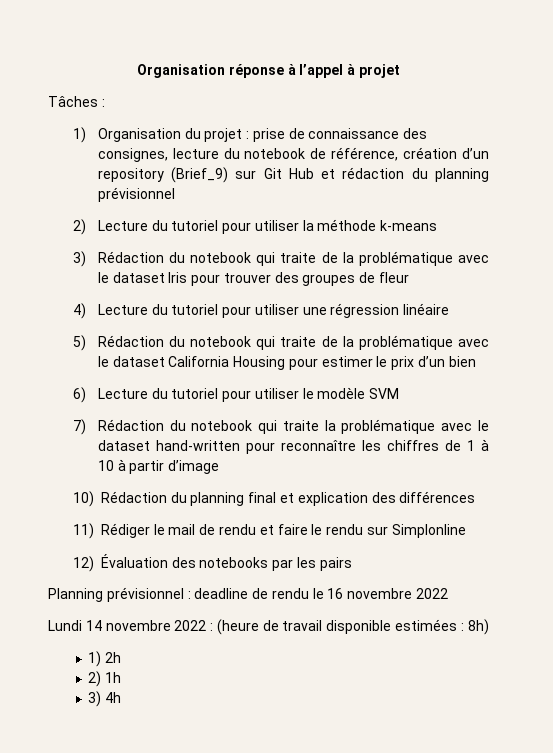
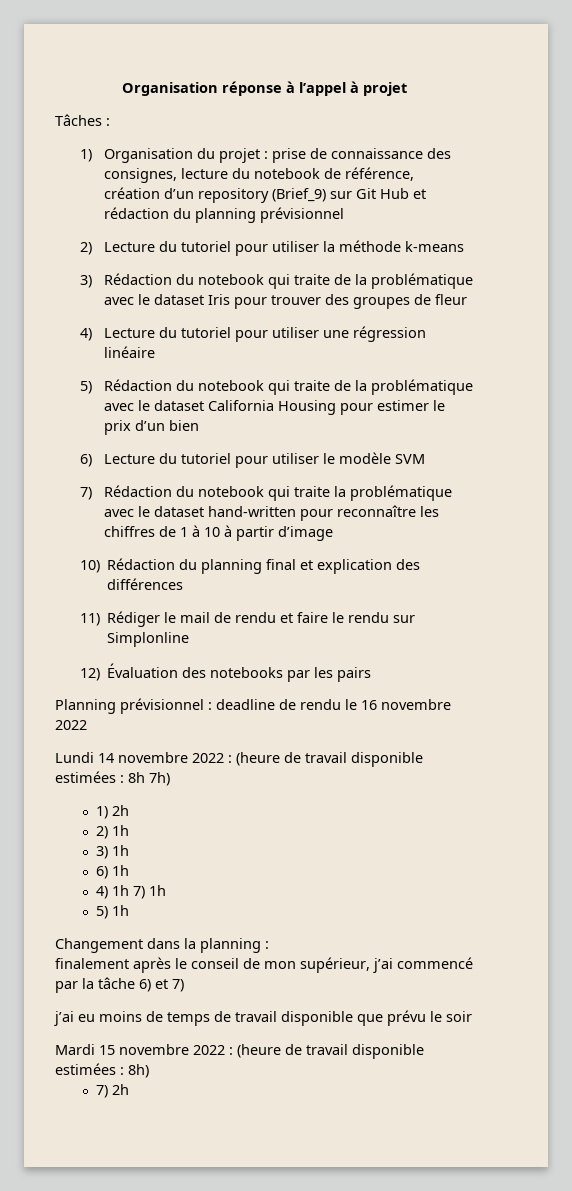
[467,619,489,635] 8h) -> [128,772,170,786] 8h 7h)
[105,692,122,703] 4h -> [111,845,129,856] [95,865,129,879] [95,885,166,899] [95,905,129,919] [55,938,269,953] [55,957,473,973] [55,977,184,993] [54,1010,472,1026] [55,1044,424,1059] [55,1063,149,1078] [95,1084,129,1098] 1h // 6) 1h // 4) 1h 7) 1h // 5) 1h // Changement dans la planning : // finalement après le conseil de mon supérieur, j’ai commencé par la tâche 6) et 7) // j’ai eu moins de temps de travail disponible que prévu le soir // Mardi 15 novembre 2022 : (heure de travail disponible estimées : 8h) // 7) 2h

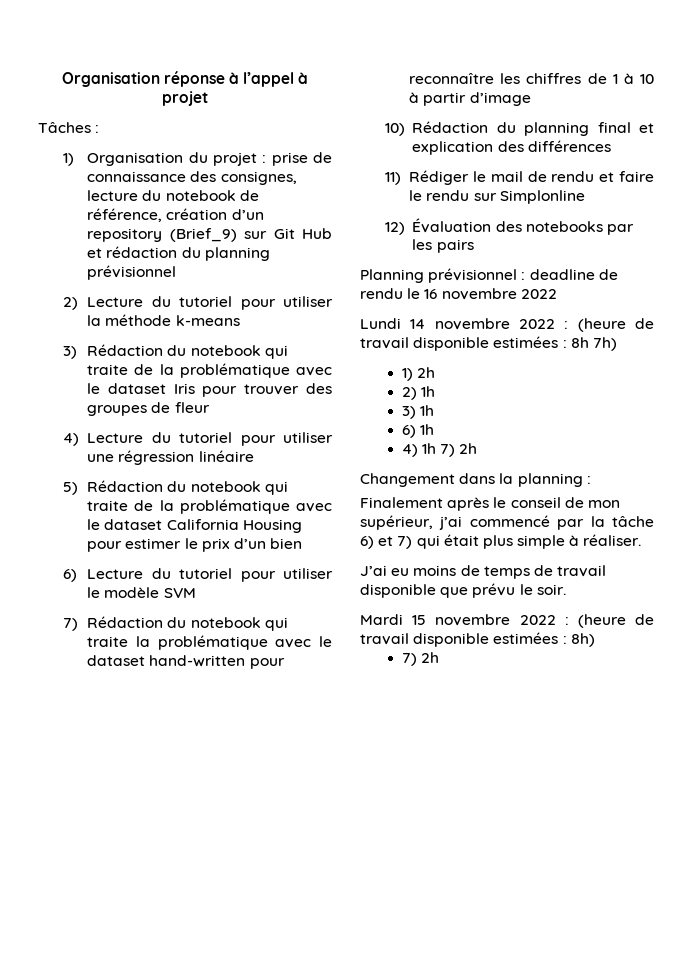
[148,885,166,896] [95,905,129,919] 1h // 5) 1h -> [459,443,478,454] 2h
[55,958,129,969] finalement -> [360,497,443,508] Finalement
[54,1011,74,1026] // j’ai -> [416,534,642,549] [360,565,387,576] qui était plus simple à réaliser. // J’ai
[446,1011,472,1022] soir -> [536,584,566,595] soir.

